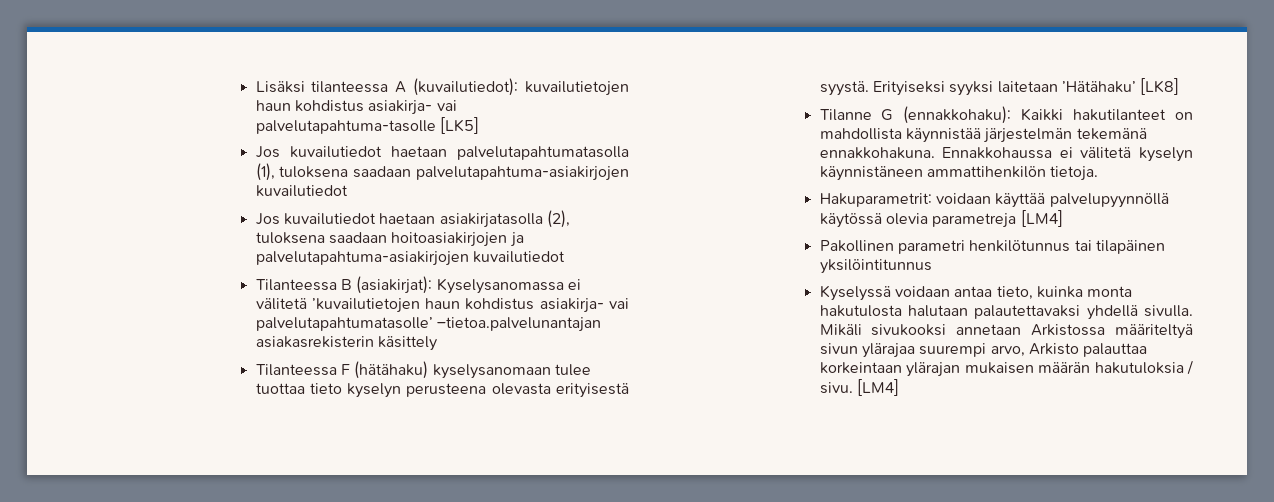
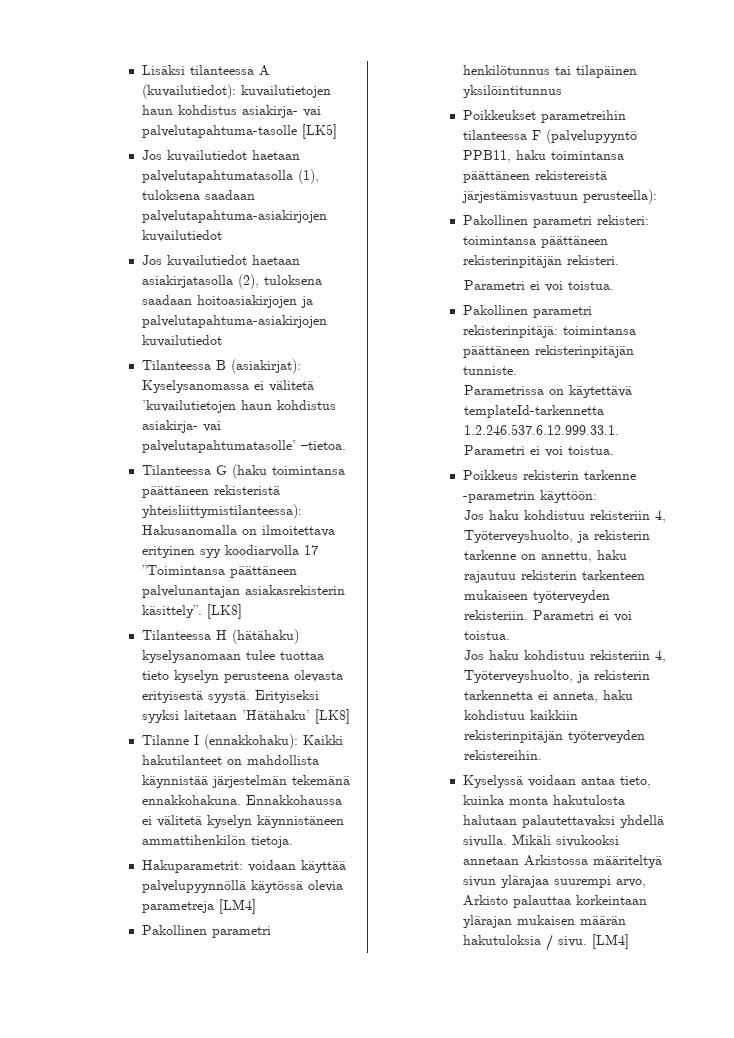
[436,317,601,332] [255,336,437,351] [255,364,350,376] –tietoa.palvelunantajan asiakasrekisterin käsittely // Tilanteessa F -> [300,441,346,450] [141,464,345,479] [141,485,280,498] [141,504,302,519] [141,525,335,537] [141,545,318,558] [141,565,297,578] [141,585,345,598] [141,604,242,619] [141,630,227,640] –tietoa. // Tilanteessa G (haku toimintansa päättäneen rekisteristä yhteisliittymistilanteessa): Hakusanomalla on ilmoitettava erityinen syy koodiarvolla 17 ”Toimintansa päättäneen palvelunantajan asiakasrekisterin käsittely”. [LK8] // Tilanteessa H
[881,109,894,121] G -> [193,735,199,745] I
(932, 266) none -> [462,110,626,123] [462,129,637,144] [462,150,624,163] [462,170,607,183] [461,189,657,204] [462,215,649,228] [462,236,608,248] [462,255,619,268] [463,280,614,292] [462,305,592,318] [462,325,636,338] [462,345,634,358] [462,366,517,375] [463,385,632,398] [463,405,604,418] [463,424,619,435] [463,445,614,457] [462,470,636,480] [462,490,597,503] [463,510,666,523] [463,530,650,543] [463,550,627,563] [463,570,645,583] [463,590,610,603] [463,610,632,622] [463,631,510,640] [463,650,666,663] [463,670,650,683] [463,690,633,703] [463,710,578,720] [463,730,645,743] [463,750,542,760] // Poikkeukset parametreihin tilanteessa F (palvelupyyntö PPB11, haku toimintansa päättäneen rekistereistä järjestämisvastuun perusteella): // Pakollinen parametri rekisteri: toimintansa päättäneen rekisterinpitäjän rekisteri. // Parametri ei voi toistua. // Pakollinen parametri rekisterinpitäjä: toimintansa päättäneen rekisterinpitäjän tunniste. // Parametrissa on käytettävä templateId-tarkennetta 1.2.246.537.6.12.999.33.1. Parametri ei voi toistua. // Poikkeus rekisterin tarkenne -parametrin käyttöön: // Jos haku kohdistuu rekisteriin 4, Työterveyshuolto, ja rekisterin tarkenne on annettu, haku rajautuu rekisterin tarkenteen mukaiseen työterveyden rekisteriin. Parametri ei voi toistua. // Jos haku kohdistuu rekisteriin 4, Työterveyshuolto, ja rekisterin tarkennetta ei anneta, haku kohdistuu kaikkiin rekisterinpitäjän työterveyden rekistereihin.

